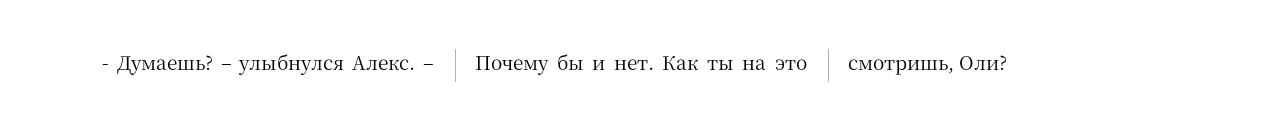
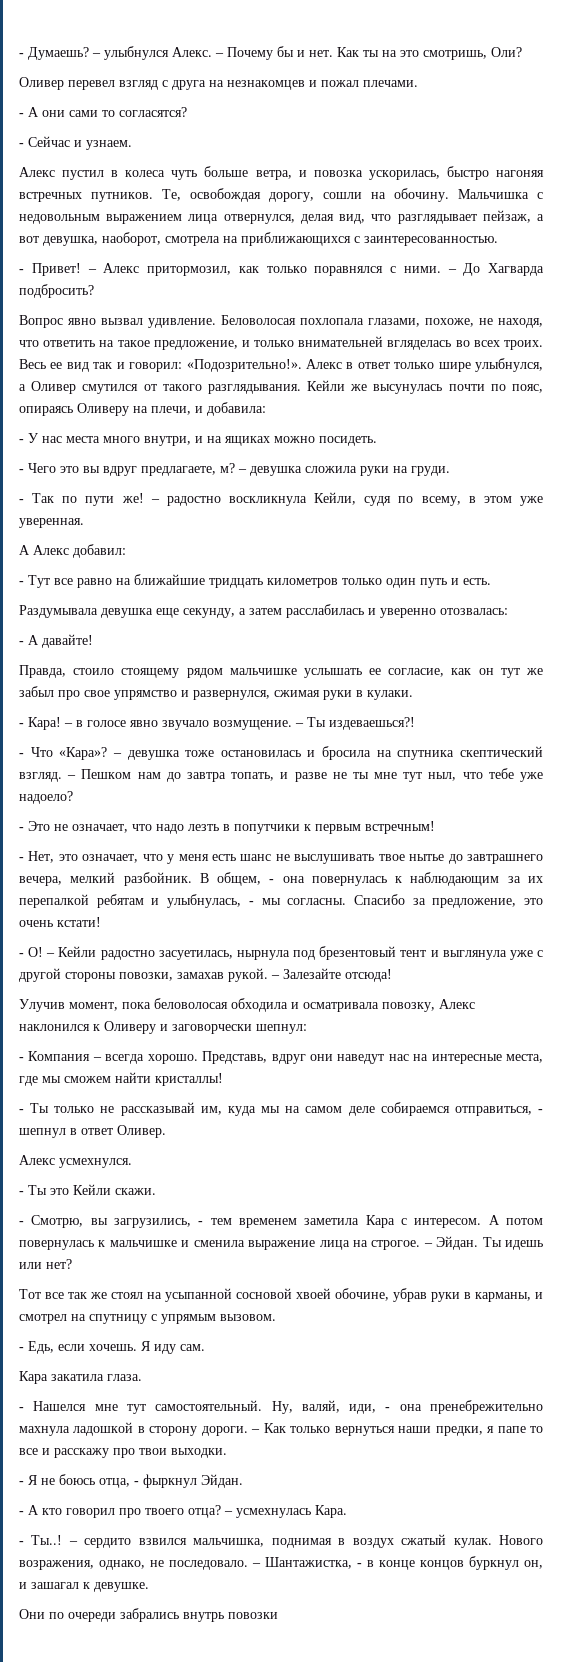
(1008, 62) none -> [19,77,418,90] [19,107,187,117] [19,136,132,150] [19,166,544,180] [19,188,543,202] [19,210,544,224] [19,232,498,246] [19,263,544,276] [19,284,94,298] [19,315,543,328] [19,336,543,350] [19,358,544,372] [19,380,543,394] [19,402,266,416] [19,433,377,446] [19,463,450,476] [19,492,544,506] [19,518,84,528] [19,544,126,558] [19,574,491,588] [19,604,508,618] [19,634,93,648] [19,665,543,678] [19,686,413,700] [19,717,415,730] [19,746,543,760] [19,768,543,782] [19,791,73,804] [19,821,435,834] [19,851,543,864] [19,872,543,886] [19,894,543,908] [19,917,101,927] [19,946,543,960] [19,968,392,982] [19,998,475,1012] [19,1021,307,1034] [19,1051,544,1064] [19,1072,223,1086] [19,1102,543,1116] [19,1125,166,1138] [19,1155,132,1168] [19,1184,156,1195] [19,1215,543,1228] [19,1236,544,1250] [19,1259,72,1269] [19,1288,543,1302] [19,1314,276,1324] [19,1341,205,1354] [19,1371,142,1384] [19,1400,543,1414] [19,1422,543,1436] [19,1448,227,1458] [19,1474,243,1488] [19,1505,347,1518] [19,1534,543,1548] [19,1556,543,1570] [19,1582,149,1592] [19,1608,278,1622] // Оливер перевел взгляд с друга на незнакомцев и пожал плечами. // - А они сами то согласятся? // - Сейчас и узнаем. // Алекс пустил в колеса чуть больше ветра, и повозка ускорилась, быстро нагоняя встречных путников. Те, освобождая дорогу, сошли на обочину. Мальчишка с недовольным выражением лица отвернулся, делая вид, что разглядывает пейзаж, а вот девушка, наоборот, смотрела на приближающихся с заинтересованностью. // - Привет! – Алекс притормозил, как только поравнялся с ними. – До Хагварда подбросить? // Вопрос явно вызвал удивление. Беловолосая похлопала глазами, похоже, не находя, что ответить на такое предложение, и только внимательней вгляделась во всех троих. Весь ее вид так и говорил: «Подозрительно!». Алекс в ответ только шире улыбнулся, а Оливер смутился от такого разглядывания. Кейли же высунулась почти по пояс, опираясь Оливеру на плечи, и добавила: // - У нас места много внутри, и на ящиках можно посидеть. // - Чего это вы вдруг предлагаете, м? – девушка сложила руки на груди. // - Так по пути же! – радостно воскликнула Кейли, судя по всему, в этом уже уверенная. // А Алекс добавил: // - Тут все равно на ближайшие тридцать километров только один путь и есть. // Раздумывала девушка еще секунду, а затем расслабилась и уверенно отозвалась: // - А давайте! // Правда, стоило стоящему рядом мальчишке услышать ее согласие, как он тут же забыл про свое упрямство и развернулся, сжимая руки в кулаки. // - Кара! – в голосе явно звучало возмущение. – Ты издеваешься?! // - Что «Кара»? – девушка тоже остановилась и бросила на спутника скептический взгляд. – Пешком нам до завтра топать, и разве не ты мне тут ныл, что тебе уже надоело? // - Это не означает, что надо лезть в попутчики к первым встречным! // - Нет, это означает, что у меня есть шанс не выслушивать твое нытье до завтрашнего вечера, мелкий разбойник. В общем, - она повернулась к наблюдающим за их перепалкой ребятам и улыбнулась, - мы согласны. Спасибо за предложение, это очень кстати! // - О! – Кейли радостно засуетилась, нырнула под брезентовый тент и выглянула уже с другой стороны повозки, замахав рукой. – Залезайте отсюда! // Улучив момент, пока беловолосая обходила и осматривала повозку, Алекс наклонился к Оливеру и заговорчески шепнул: // - Компания – всегда хорошо. Представь, вдруг они наведут нас на интересные места, где мы сможем найти кристаллы! // - Ты только не рассказывай им, куда мы на самом деле собираемся отправиться, - шепнул в ответ Оливер. // Алекс усмехнулся. // - Ты это Кейли скажи. // - Смотрю, вы загрузились, - тем временем заметила Кара с интересом. А потом повернулась к мальчишке и сменила выражение лица на строгое. – Эйдан. Ты идешь или нет? // Тот все так же стоял на усыпанной сосновой хвоей обочине, убрав руки в карманы, и смотрел на спутницу с упрямым вызовом. // - Едь, если хочешь. Я иду сам. // Кара закатила глаза. // - Нашелся мне тут самостоятельный. Ну, валяй, иди, - она пренебрежительно махнула ладошкой в сторону дороги. – Как только вернуться наши предки, я папе то все и расскажу про твои выходки. // - Я не боюсь отца, - фыркнул Эйдан. // - А кто говорил про твоего отца? – усмехнулась Кара. // - Ты..! – сердито взвился мальчишка, поднимая в воздух сжатый кулак. Нового возражения, однако, не последовало. – Шантажистка, - в конце концов буркнул он, и зашагал к девушке. // Они по очереди забрались внутрь повозки

